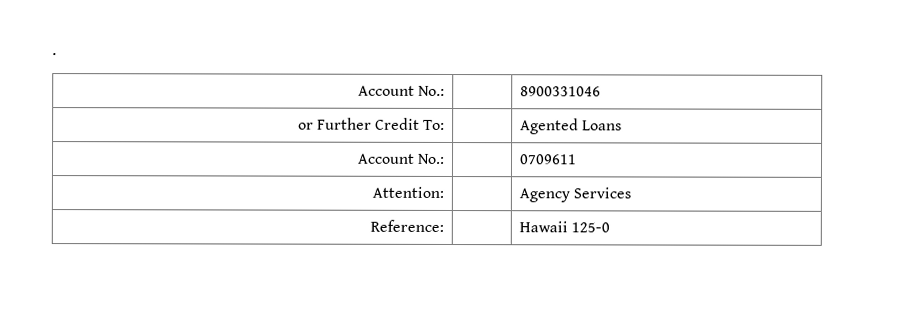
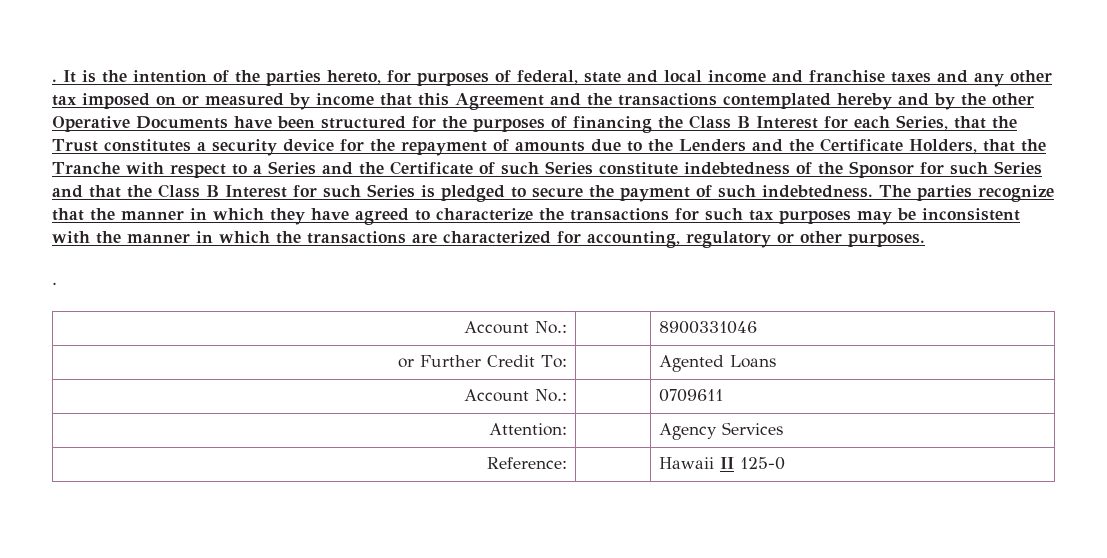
[52,53,57,56] . -> [52,70,1052,87] [52,93,1034,110] [52,115,1017,133] [52,138,1046,156] [52,161,1042,178] [52,184,1054,202] [52,208,1020,225] [52,231,925,248] [52,282,57,285] . It is the intention of the parties hereto, for purposes of federal, state and local income and franchise taxes and any other tax imposed on or measured by income that this Agreement and the transactions contemplated hereby and by the other Operative Documents have been structured for the purposes of financing the Class B Interest for each Series, that the Trust constitutes a security device for the repayment of amounts due to the Lenders and the Certificate Holders, that the Tranche with respect to a Series and the Certificate of such Series constitute indebtedness of the Sponsor for such Series and that the Class B Interest for such Series is pledged to secure the payment of such indebtedness. The parties recognize that the manner in which they have agreed to characterize the transactions for such tax purposes may be inconsistent with the manner in which the transactions are characterized for accounting, regulatory or other purposes. // .
(568, 227) none -> [720,457,735,469] II

